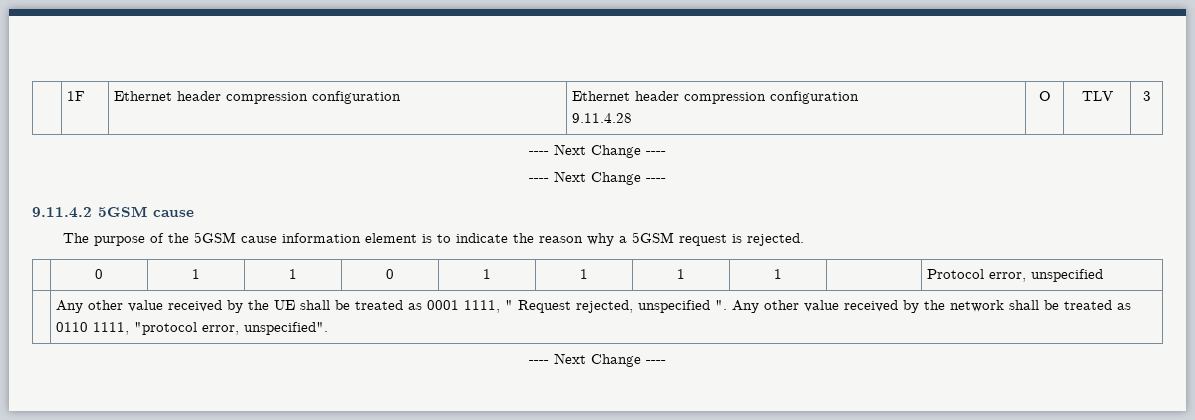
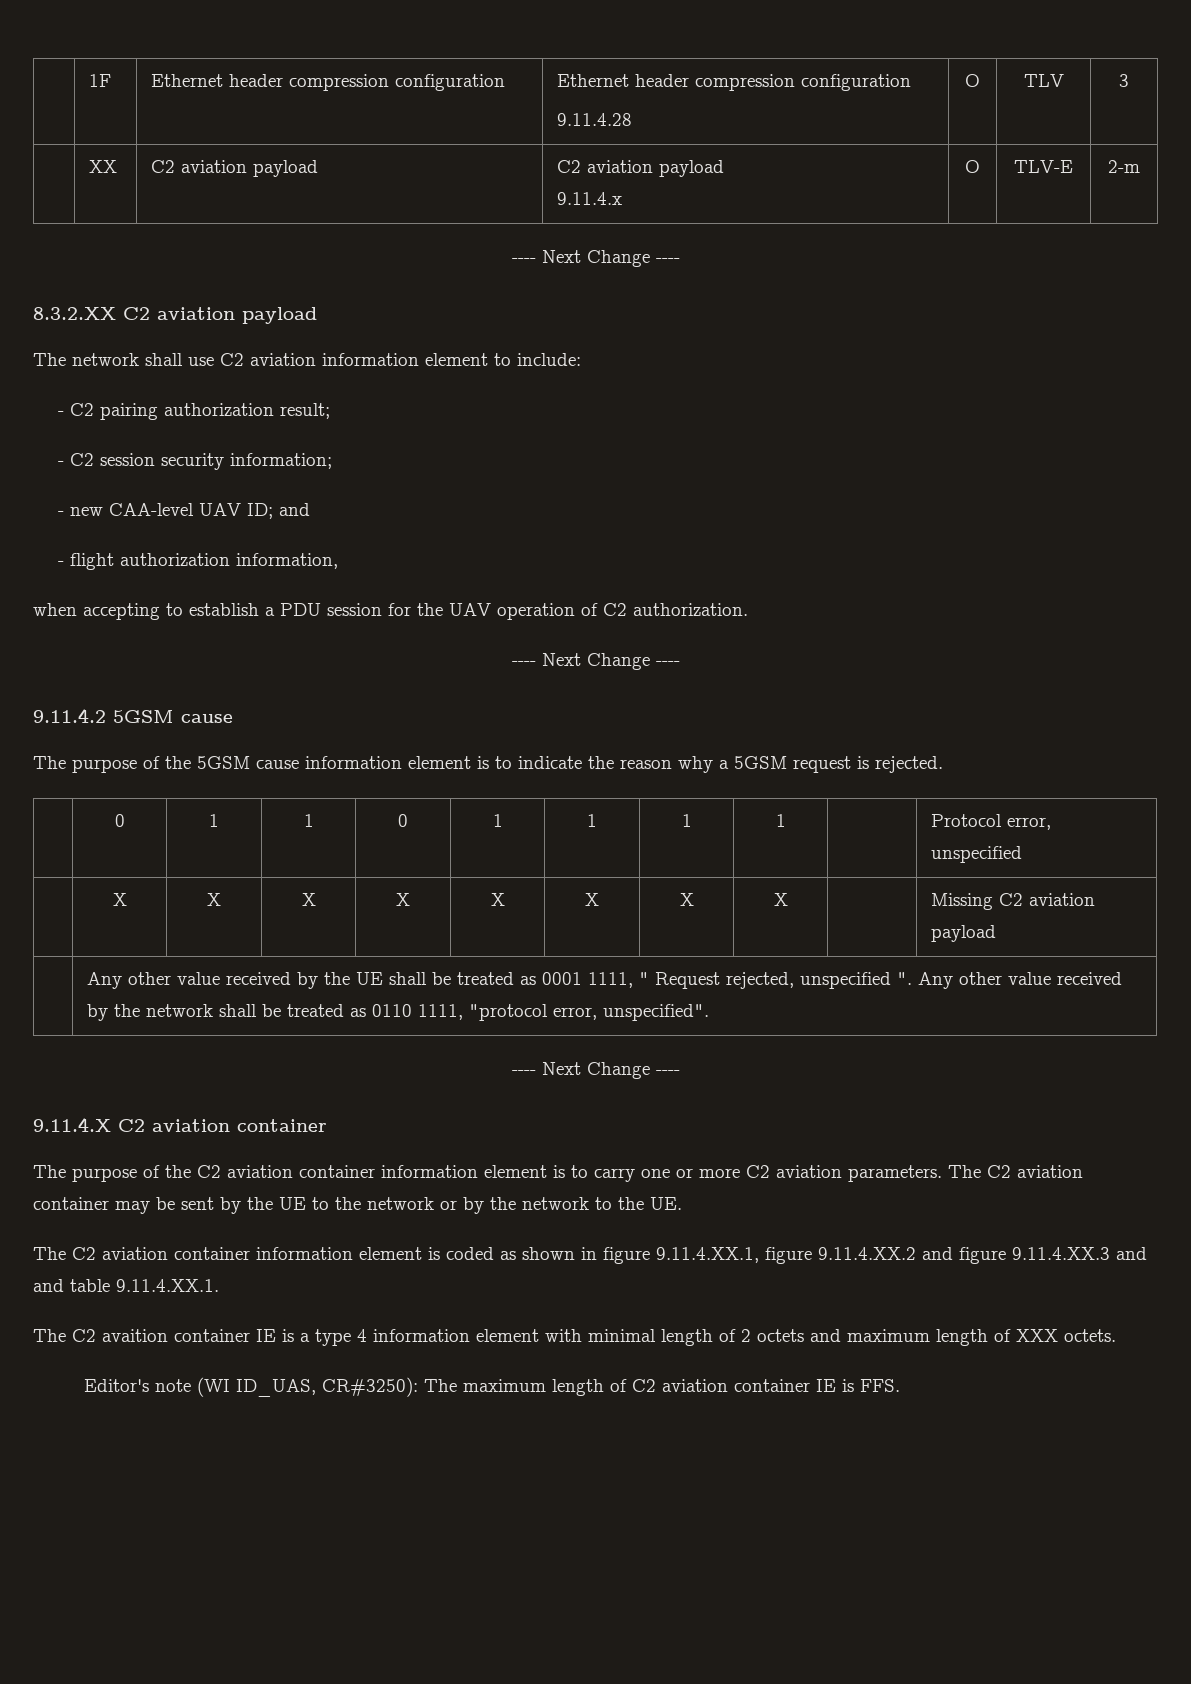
[529,144,666,158] // ---- Next Change ---- -> [89,160,118,173] [151,160,319,177] [557,160,725,177] [557,192,623,205] [965,160,980,173] [1014,160,1073,173] [1108,160,1140,173] [511,250,680,267] [33,307,317,324] [33,353,581,366] [58,403,331,420] [58,453,333,470] [58,503,311,519] [58,553,339,570] [33,603,748,620] // | XX | C2 aviation payload | C2 aviation payload // 9.11.4.x | O | TLV-E | 2-m // ---- Next Change ---- // 8.3.2.XX C2 aviation payload // The network shall use C2 aviation information element to include: // - C2 pairing authorization result; // - C2 session security information; // - new CAA-level UAV ID; and // - flight authorization information, // when accepting to establish a PDU session for the UAV operation of C2 authorization.
(1103, 275) none -> [112,893,127,906] [207,893,221,906] [301,893,316,906] [396,893,410,906] [490,893,505,906] [585,893,599,906] [679,893,694,906] [773,893,788,906] [931,893,1096,910] [931,925,997,942] // | X | X | X | X | X | X | X | X | | Missing C2 aviation payload
(666, 362) none -> [33,1117,327,1132] [33,1165,1083,1182] [33,1197,682,1214] [33,1247,1147,1264] [33,1279,219,1292] [33,1329,1116,1346] [83,1377,900,1397] // 9.11.4.X C2 aviation container // The purpose of the C2 aviation container information element is to carry one or more C2 aviation parameters. The C2 aviation container may be sent by the UE to the network or by the network to the UE. // The C2 aviation container information element is coded as shown in figure 9.11.4.XX.1, figure 9.11.4.XX.2 and figure 9.11.4.XX.3 and and table 9.11.4.XX.1. // The C2 avaition container IE is a type 4 information element with minimal length of 2 octets and maximum length of XXX octets. // Editor's note (WI ID_UAS, CR#3250): The maximum length of C2 aviation container IE is FFS.

